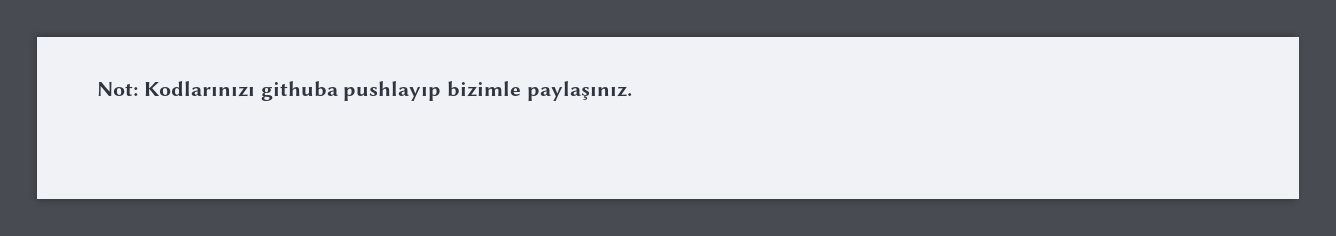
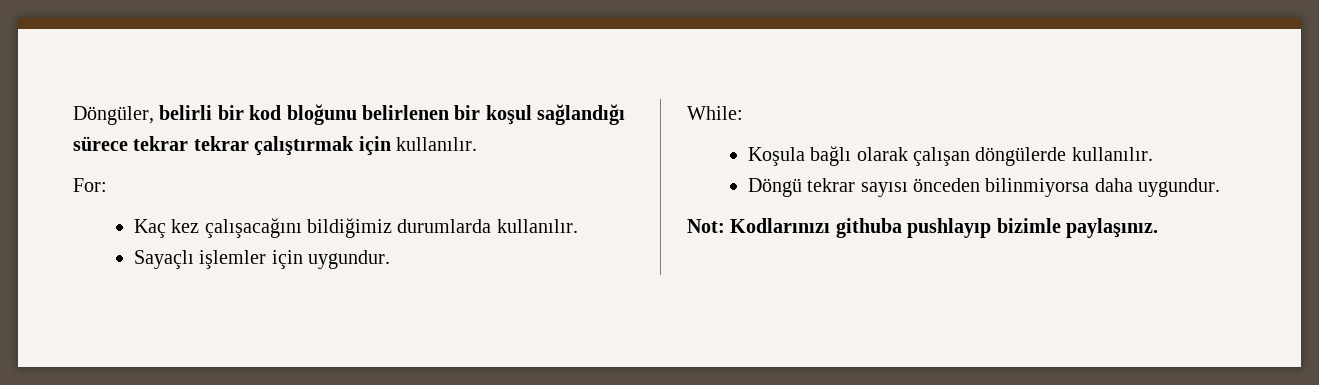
(97, 89) none -> [73,104,626,125] [73,136,477,156] [73,178,107,192] [133,218,578,238] [133,250,390,269] [687,106,743,120] [747,146,1153,166] [747,178,1221,197] Döngüler, belirli bir kod bloğunu belirlenen bir koşul sağlandığı sürece tekrar tekrar çalıştırmak için kullanılır. // For: // Kaç kez çalışacağını bildiğimiz durumlarda kullanılır. // Sayaçlı işlemler için uygundur. // While: // Koşula bağlı olarak çalışan döngülerde kullanılır. // Döngü tekrar sayısı önceden bilinmiyorsa daha uygundur. //

